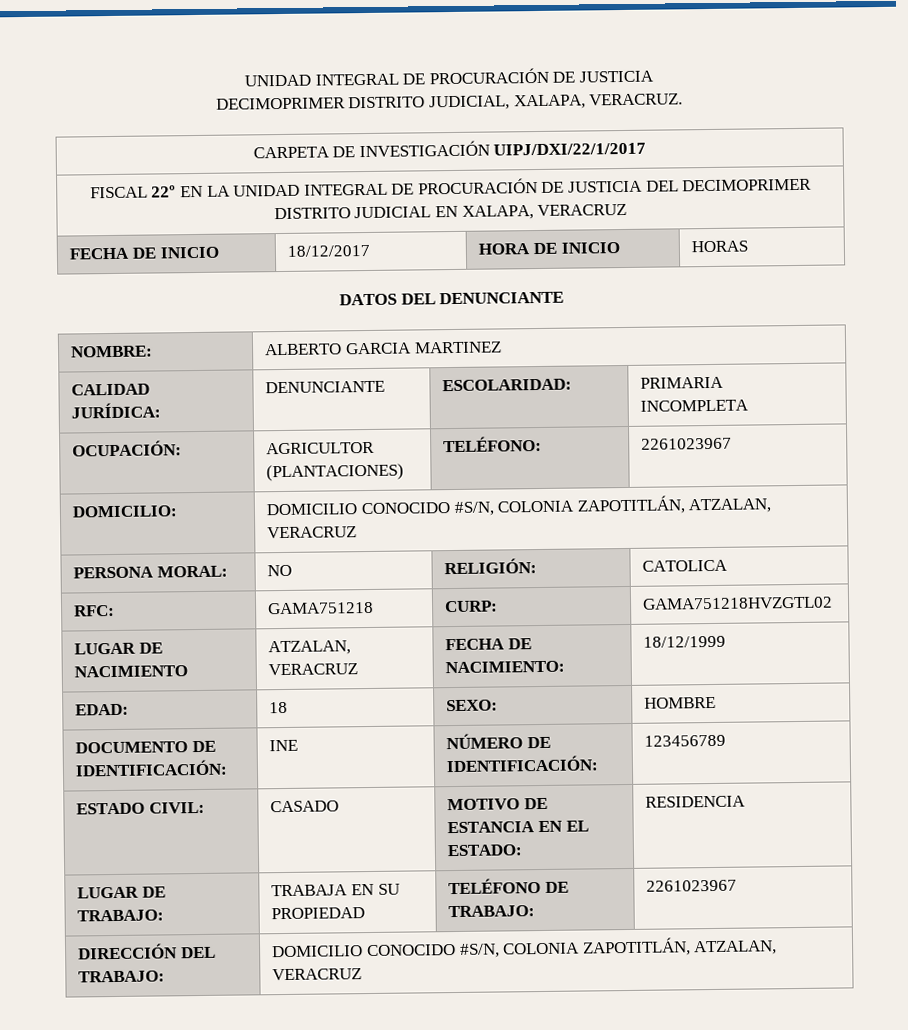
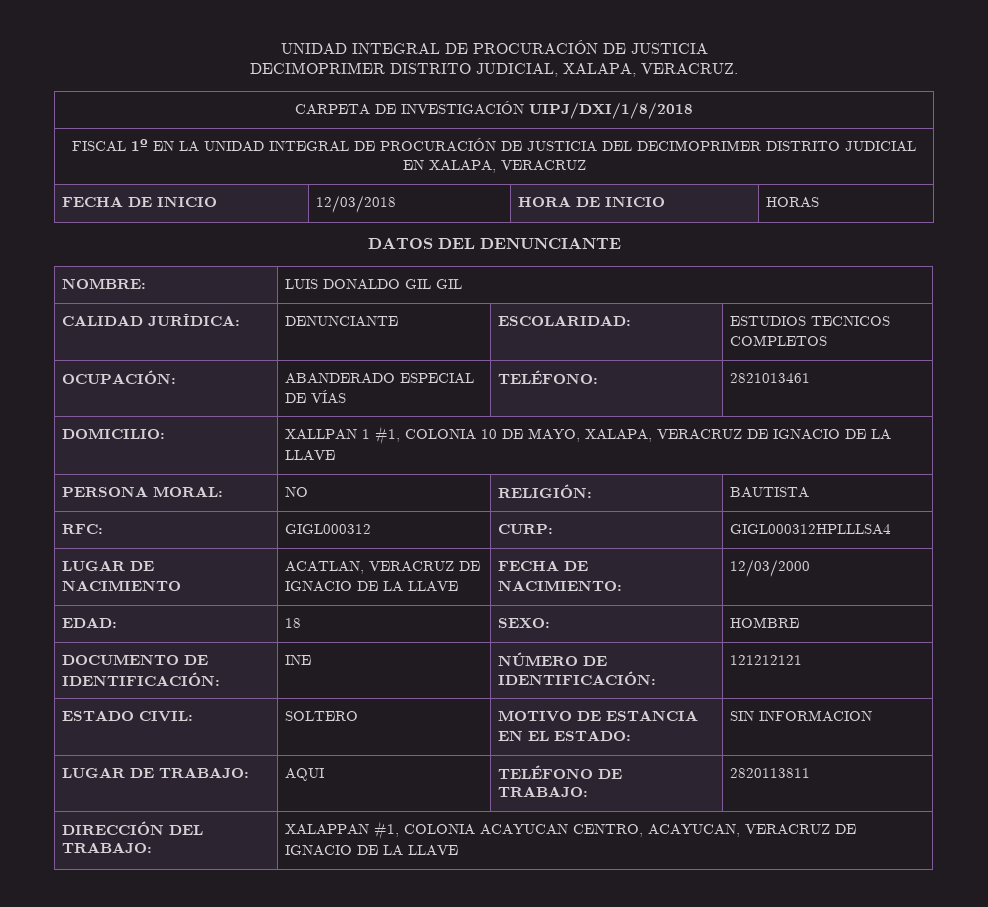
[493,142,647,156] UIPJ/DXI/22/1/2017 -> [529,102,693,119] UIPJ/DXI/1/8/2018
[151,185,177,198] 22º -> [130,139,148,151] 1º
[287,244,371,257] 18/12/2017 -> [316,195,397,213] 12/03/2018
[264,341,502,356] ALBERTO GARCIA MARTINEZ -> [285,278,463,290] LUIS DONALDO GIL GIL
[640,376,725,389] [640,399,750,412] [72,440,183,457] [266,441,376,455] [266,463,405,482] PRIMARIA INCOMPLETA // OCUPACIÓN: | AGRICULTOR (PLANTACIONES) -> [730,315,891,326] [730,335,828,346] [62,370,177,384] [285,372,475,384] [285,390,347,404] ESTUDIOS TECNICOS COMPLETOS // OCUPACIÓN: | ABANDERADO ESPECIAL DE VÍAS
[641,437,733,450] 2261023967 -> [730,373,811,383] 2821013461
[266,495,772,516] [267,526,358,539] DOMICILIO CONOCIDO #S/N, COLONIA ZAPOTITLÁN, ATZALAN, VERACRUZ -> [285,426,892,445] [285,450,336,461] XALLPAN 1 #1, COLONIA 10 DE MAYO, XALAPA, VERACRUZ DE IGNACIO DE LA LLAVE
[642,559,729,572] CATOLICA -> [730,487,810,498] BAUTISTA
[268,601,375,615] GAMA751218 -> [285,524,372,534] GIGL000312
[642,596,834,610] GAMA751218HVZGTL02 -> [730,524,892,535] GIGL000312HPLLLSA4
[268,640,352,656] [268,663,359,676] ATZALAN, VERACRUZ -> [285,560,481,574] [285,580,459,592] ACATLAN, VERACRUZ DE IGNACIO DE LA LLAVE
[643,635,727,648] 18/12/1999 -> [730,559,811,577] 12/03/2000
[644,734,727,747] 123456789 -> [730,655,803,665] 121212121
[270,800,340,813] CASADO -> [285,711,359,721] SOLTERO
[645,795,747,808] RESIDENCIA -> [730,710,873,722] SIN INFORMACION
[271,883,400,897] [271,907,366,920] TRABAJA EN SU PROPIEDAD -> [285,768,325,781] AQUI
[646,879,738,892] 2261023967 -> [730,768,811,778] 2820113811
[272,937,778,958] [272,968,363,981] DOMICILIO CONOCIDO #S/N, COLONIA ZAPOTITLÁN, ATZALAN, VERACRUZ -> [285,821,857,840] [285,844,459,856] XALAPPAN #1, COLONIA ACAYUCAN CENTRO, ACAYUCAN, VERACRUZ DE IGNACIO DE LA LLAVE

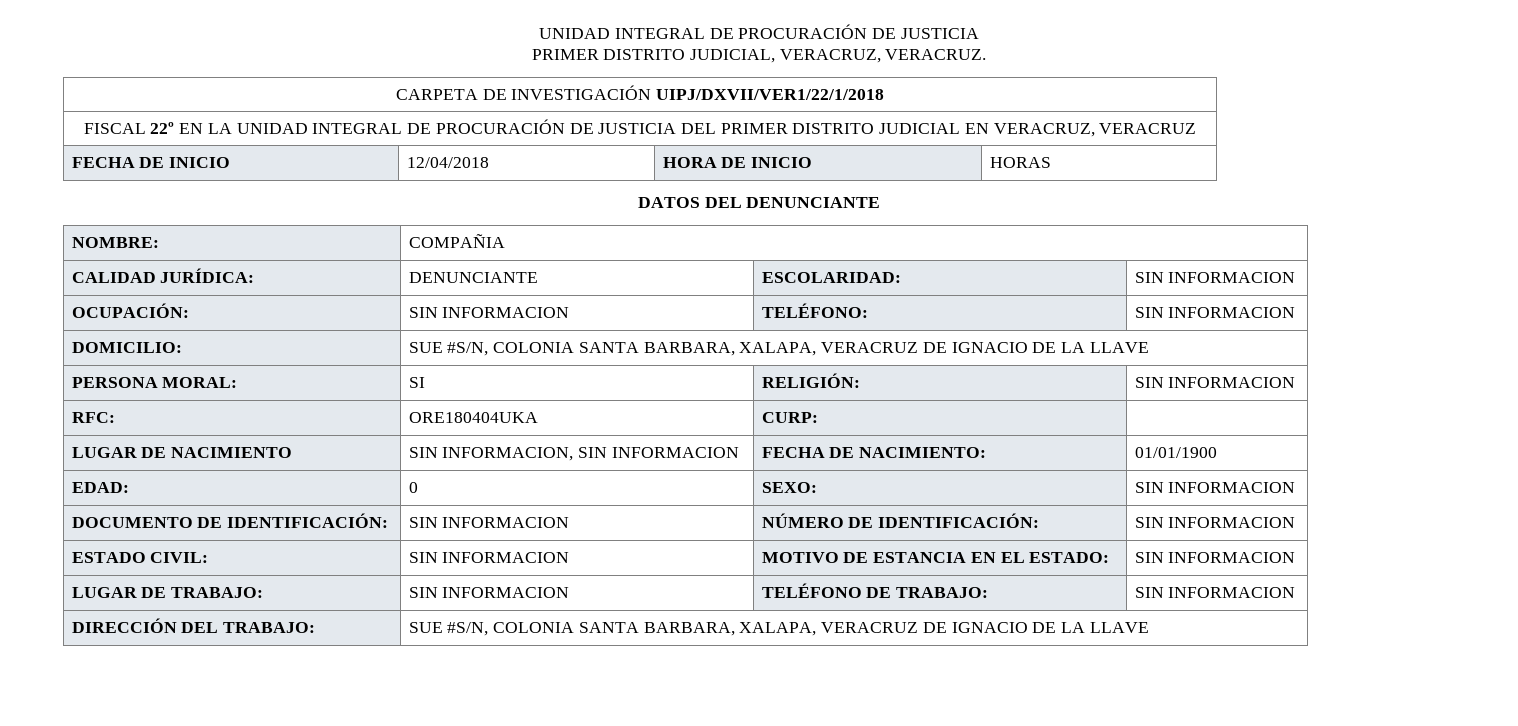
[250,62,385,74] DECIMOPRIMER -> [531,49,599,60] PRIMER
[563,63,636,77] XALAPA, -> [779,49,881,63] VERACRUZ,
[529,102,693,119] UIPJ/DXI/1/8/2018 -> [656,89,885,100] UIPJ/DXVII/VER1/22/1/2018
[130,139,148,151] 1º -> [150,122,175,134] 22º
[637,140,761,151] DECIMOPRIMER -> [720,123,788,134] PRIMER
[428,160,496,173] XALAPA, -> [993,123,1095,137] VERACRUZ,
[316,195,397,213] 12/03/2018 -> [406,157,489,168] 12/04/2018
[285,278,463,290] LUIS DONALDO GIL GIL -> [408,234,505,248] COMPAÑIA
[730,315,891,326] [730,335,828,346] [62,370,177,384] [285,372,475,384] [285,390,347,404] ESTUDIOS TECNICOS COMPLETOS // OCUPACIÓN: | ABANDERADO ESPECIAL DE VÍAS -> [1134,272,1296,283] [71,303,189,318] [408,307,570,318] SIN INFORMACION // OCUPACIÓN: | SIN INFORMACION
[730,373,811,383] 2821013461 -> [1134,307,1296,318] SIN INFORMACION
[285,426,581,445] XALLPAN 1 #1, COLONIA 10 DE MAYO, -> [408,342,735,356] SUE #S/N, COLONIA SANTA BARBARA,
[285,486,309,497] NO -> [408,377,425,388] SI
[730,487,810,498] BAUTISTA -> [1134,377,1296,388] SIN INFORMACION
[285,524,372,534] GIGL000312 -> [408,412,538,423] ORE180404UKA
[730,524,892,535] GIGL000312HPLLLSA4 -> (818, 417) none
[285,560,481,574] [285,580,459,592] ACATLAN, VERACRUZ DE IGNACIO DE LA LLAVE -> [408,447,739,461] SIN INFORMACION, SIN INFORMACION
[730,559,811,577] 12/03/2000 -> [1134,447,1217,458] 01/01/1900
[285,618,302,628] 18 -> [408,482,418,493] 0
[730,617,800,628] HOMBRE -> [1134,482,1296,493] SIN INFORMACION
[285,654,312,665] INE -> [408,517,570,528] SIN INFORMACION
[730,655,803,665] 121212121 -> [1134,517,1296,528] SIN INFORMACION
[285,711,359,721] SOLTERO -> [408,552,570,563] SIN INFORMACION
[285,768,325,781] AQUI -> [408,587,570,598] SIN INFORMACION
[730,768,811,778] 2820113811 -> [1134,587,1296,598] SIN INFORMACION
[285,821,741,840] XALAPPAN #1, COLONIA ACAYUCAN CENTRO, ACAYUCAN, -> [408,622,817,636] SUE #S/N, COLONIA SANTA BARBARA, XALAPA,

